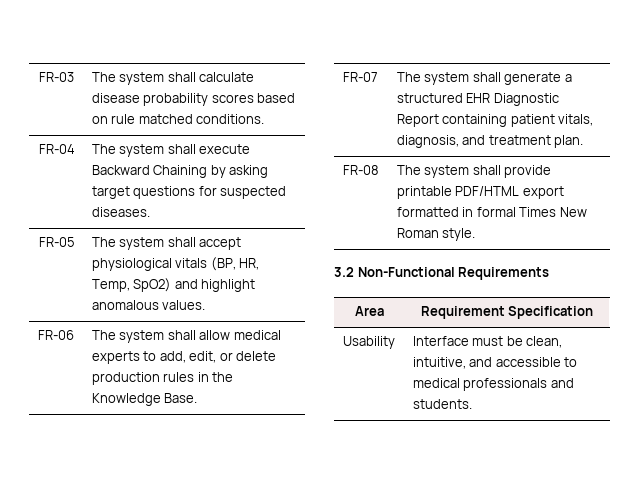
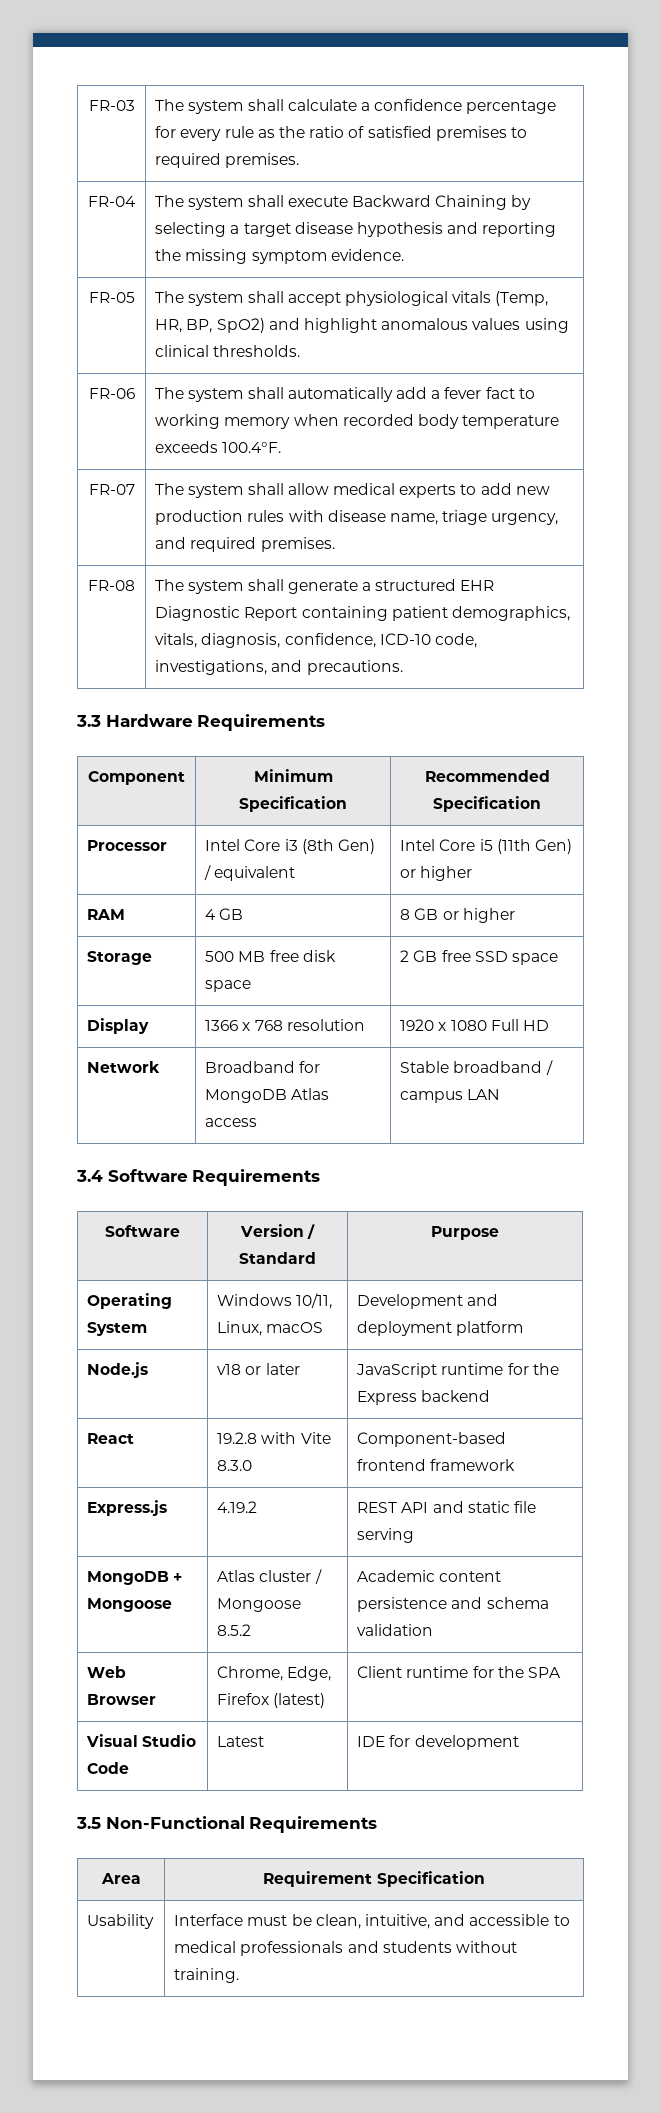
[91,93,296,106] [91,114,265,124] disease probability scores based on rule matched conditions. -> [360,99,557,114] [155,126,527,141] [155,153,300,168] a confidence percentage for every rule as the ratio of satisfied premises to required premises.
[229,165,269,178] [91,186,287,199] [91,207,150,217] asking target questions for suspected diseases. -> [155,222,557,237] [155,249,404,264] selecting a target disease hypothesis and reporting the missing symptom evidence.
[210,257,260,271] [91,279,130,292] (BP, HR, Temp, -> [495,291,549,306] [155,319,213,333] (Temp, HR, BP,
[162,300,206,310] [37,330,74,340] values. // FR-06 -> [472,318,569,333] [155,345,301,357] [88,388,135,399] [155,387,535,402] [155,414,560,429] [155,441,282,453] [88,484,135,495] values using clinical thresholds. // FR-06 | The system shall automatically add a fever fact to working memory when recorded body temperature exceeds 100.4°F. // FR-07
[159,351,277,363] [91,372,234,385] [91,393,198,406] [342,72,378,82] add, edit, or delete production rules in the Knowledge Base. // FR-07 -> [480,483,550,495] [155,510,559,525] [155,537,335,552] [88,580,135,591] add new production rules with disease name, triage urgency, and required premises. // FR-08
(555, 120) none -> [451,606,570,621] demographics,
[462,135,584,148] [342,165,379,175] [396,165,552,178] [396,186,564,199] [396,207,587,217] [396,228,476,241] [334,267,354,277] and treatment plan. // FR-08 | The system shall provide printable PDF/HTML export formatted in formal Times New Roman style. // 3.2 -> [284,633,477,648] [155,660,403,675] [76,714,326,731] [88,771,185,785] [253,769,333,782] [239,796,347,812] [424,770,550,782] [433,796,541,812] [87,840,168,851] [205,839,375,854] [204,865,296,881] [400,839,572,854] [400,866,473,881] [87,909,126,920] [205,908,244,920] [400,908,515,923] [87,951,153,965] [205,950,336,962] [205,980,252,992] [400,950,558,965] [87,1018,150,1034] [205,1019,365,1031] [400,1019,549,1031] [87,1061,161,1073] [205,1061,321,1073] [205,1088,330,1103] [205,1118,258,1127] [400,1060,553,1075] [400,1089,501,1103] [76,1169,321,1186] [105,1225,180,1237] [239,1224,316,1239] [239,1252,316,1264] [431,1226,499,1240] [87,1293,173,1309] [87,1322,148,1336] [217,1293,333,1309] [217,1321,324,1336] [357,1294,499,1309] [357,1321,524,1336] [87,1362,149,1378] [217,1363,300,1375] [356,1363,559,1378] [357,1390,491,1405] [87,1433,135,1444] [217,1432,331,1444] [217,1460,253,1471] [357,1432,507,1447] [357,1459,516,1471] [87,1500,168,1516] [217,1501,258,1513] [357,1501,536,1513] [357,1528,415,1543] [87,1571,183,1585] [87,1598,173,1612] [217,1569,322,1584] [217,1598,302,1612] [217,1624,252,1636] [357,1570,502,1582] [357,1597,549,1612] [357,1624,434,1636] [87,1666,127,1678] [87,1694,157,1705] [217,1666,332,1681] [217,1693,326,1708] [357,1666,561,1678] [86,1734,197,1747] [87,1762,130,1774] [217,1736,265,1747] [357,1735,519,1750] [76,1817,101,1829] confidence, ICD-10 code, investigations, and precautions. // 3.3 Hardware Requirements // Component | Minimum Specification | Recommended Specification // Processor | Intel Core i3 (8th Gen) / equivalent | Intel Core i5 (11th Gen) or higher // RAM | 4 GB | 8 GB or higher // Storage | 500 MB free disk space | 2 GB free SSD space // Display | 1366 x 768 resolution | 1920 x 1080 Full HD // Network | Broadband for MongoDB Atlas access | Stable broadband / campus LAN // 3.4 Software Requirements // Software | Version / Standard | Purpose // Operating System | Windows 10/11, Linux, macOS | Development and deployment platform // Node.js | v18 or later | JavaScript runtime for the Express backend // React | 19.2.8 with Vite 8.3.0 | Component-based frontend framework // Express.js | 4.19.2 | REST API and static file serving // MongoDB + Mongoose | Atlas cluster / Mongoose 8.5.2 | Academic content persistence and schema validation // Web Browser | Chrome, Edge, Firefox (latest) | Client runtime for the SPA // Visual Studio Code | Latest | IDE for development // 3.5
[412,399,472,409] students. -> [382,1941,517,1953] [174,1968,240,1983] students without training.

